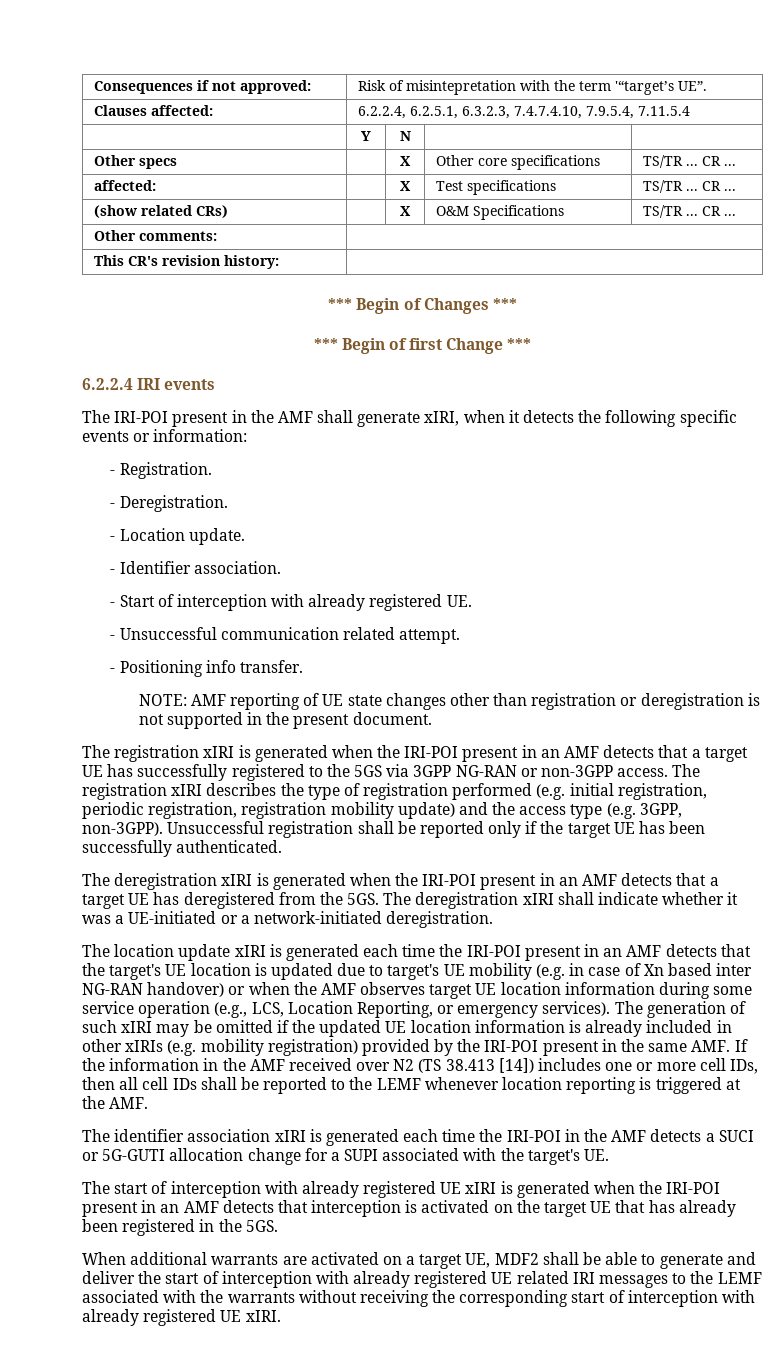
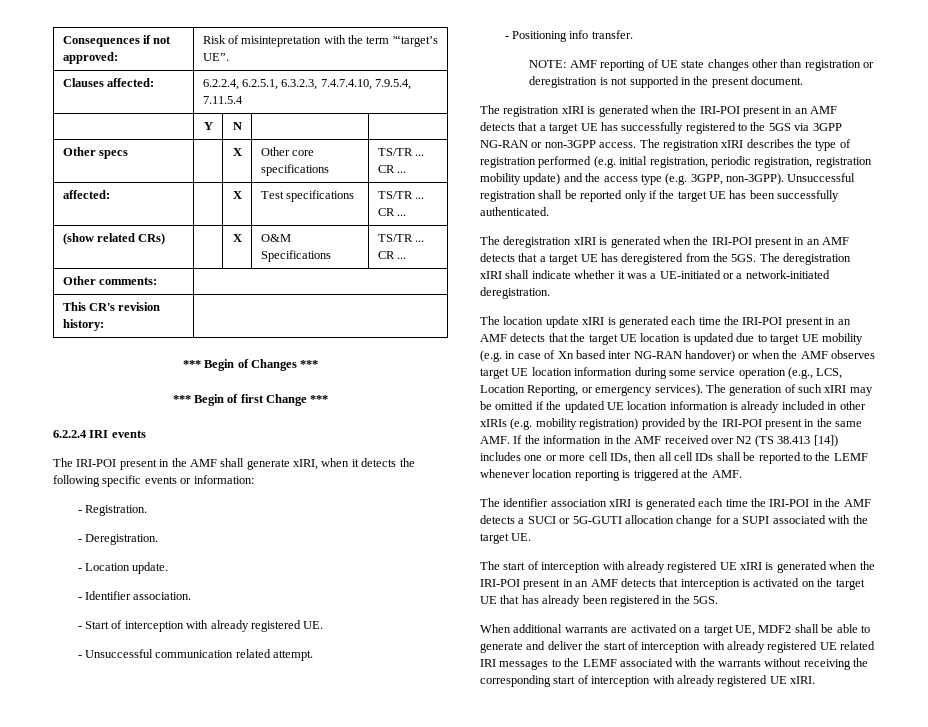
[109,964,162,980] target's -> [588,334,618,345] target
[387,964,440,980] target's -> [770,334,800,345] target
[527,1149,580,1165] target's -> [480,533,509,544] target

